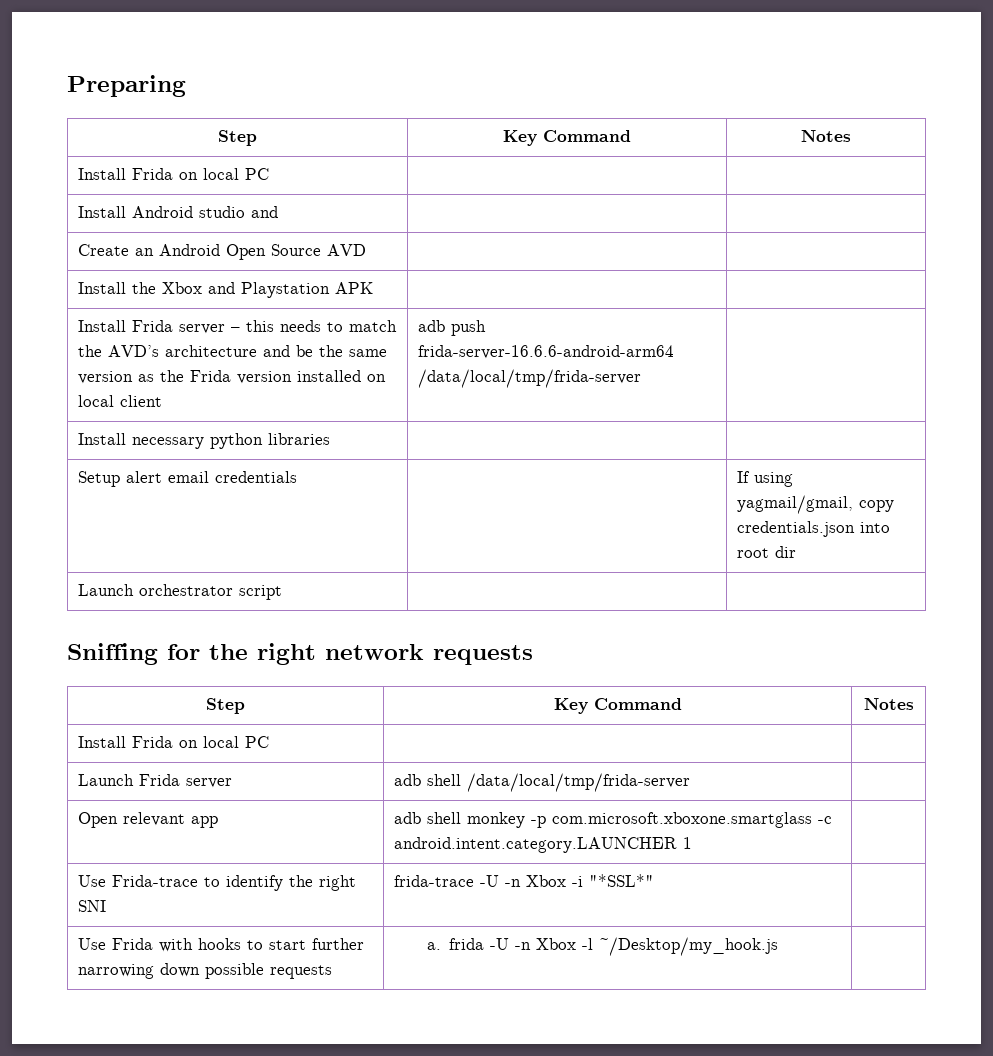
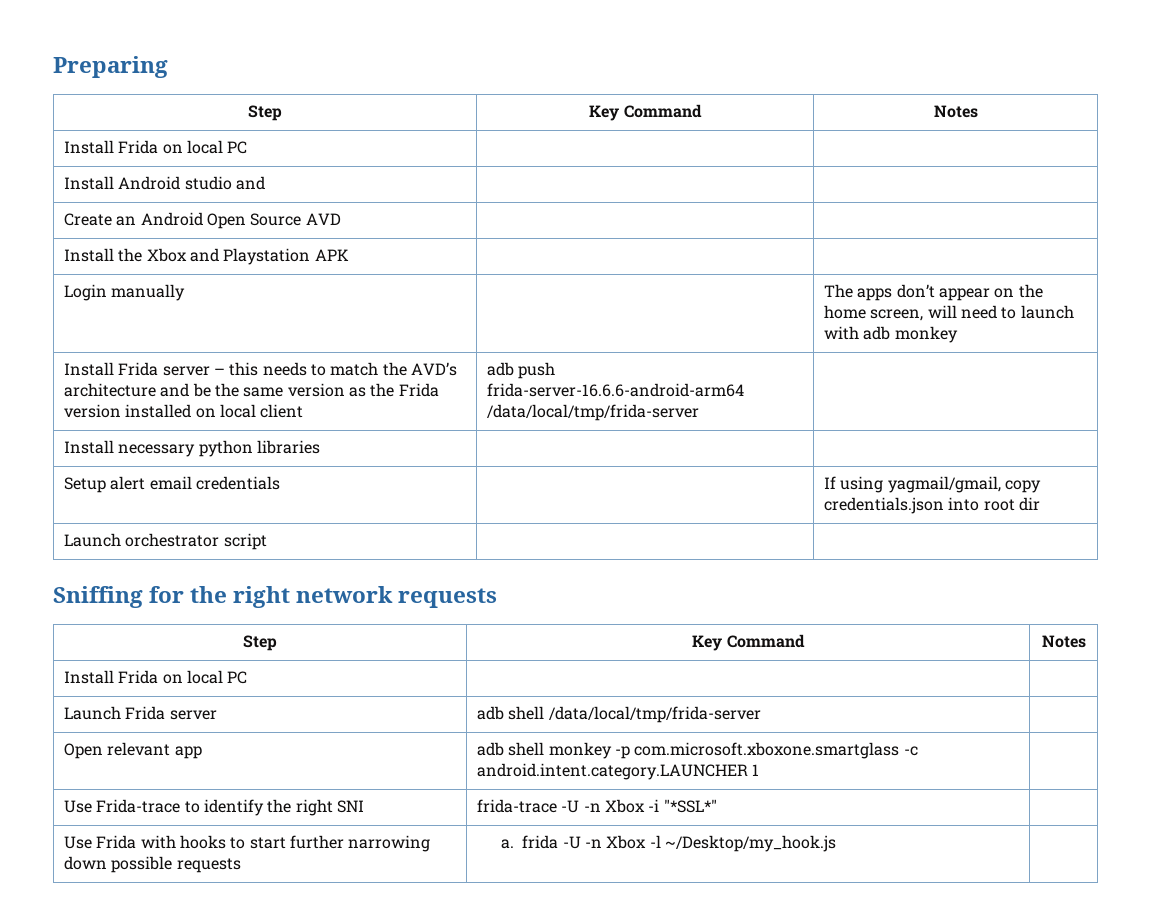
(374, 288) none -> [64,284,186,301] [824,284,1043,301] [824,305,1074,321] [824,326,958,343] // Login manually | | The apps don’t appear on the home screen, will need to launch with adb monkey

